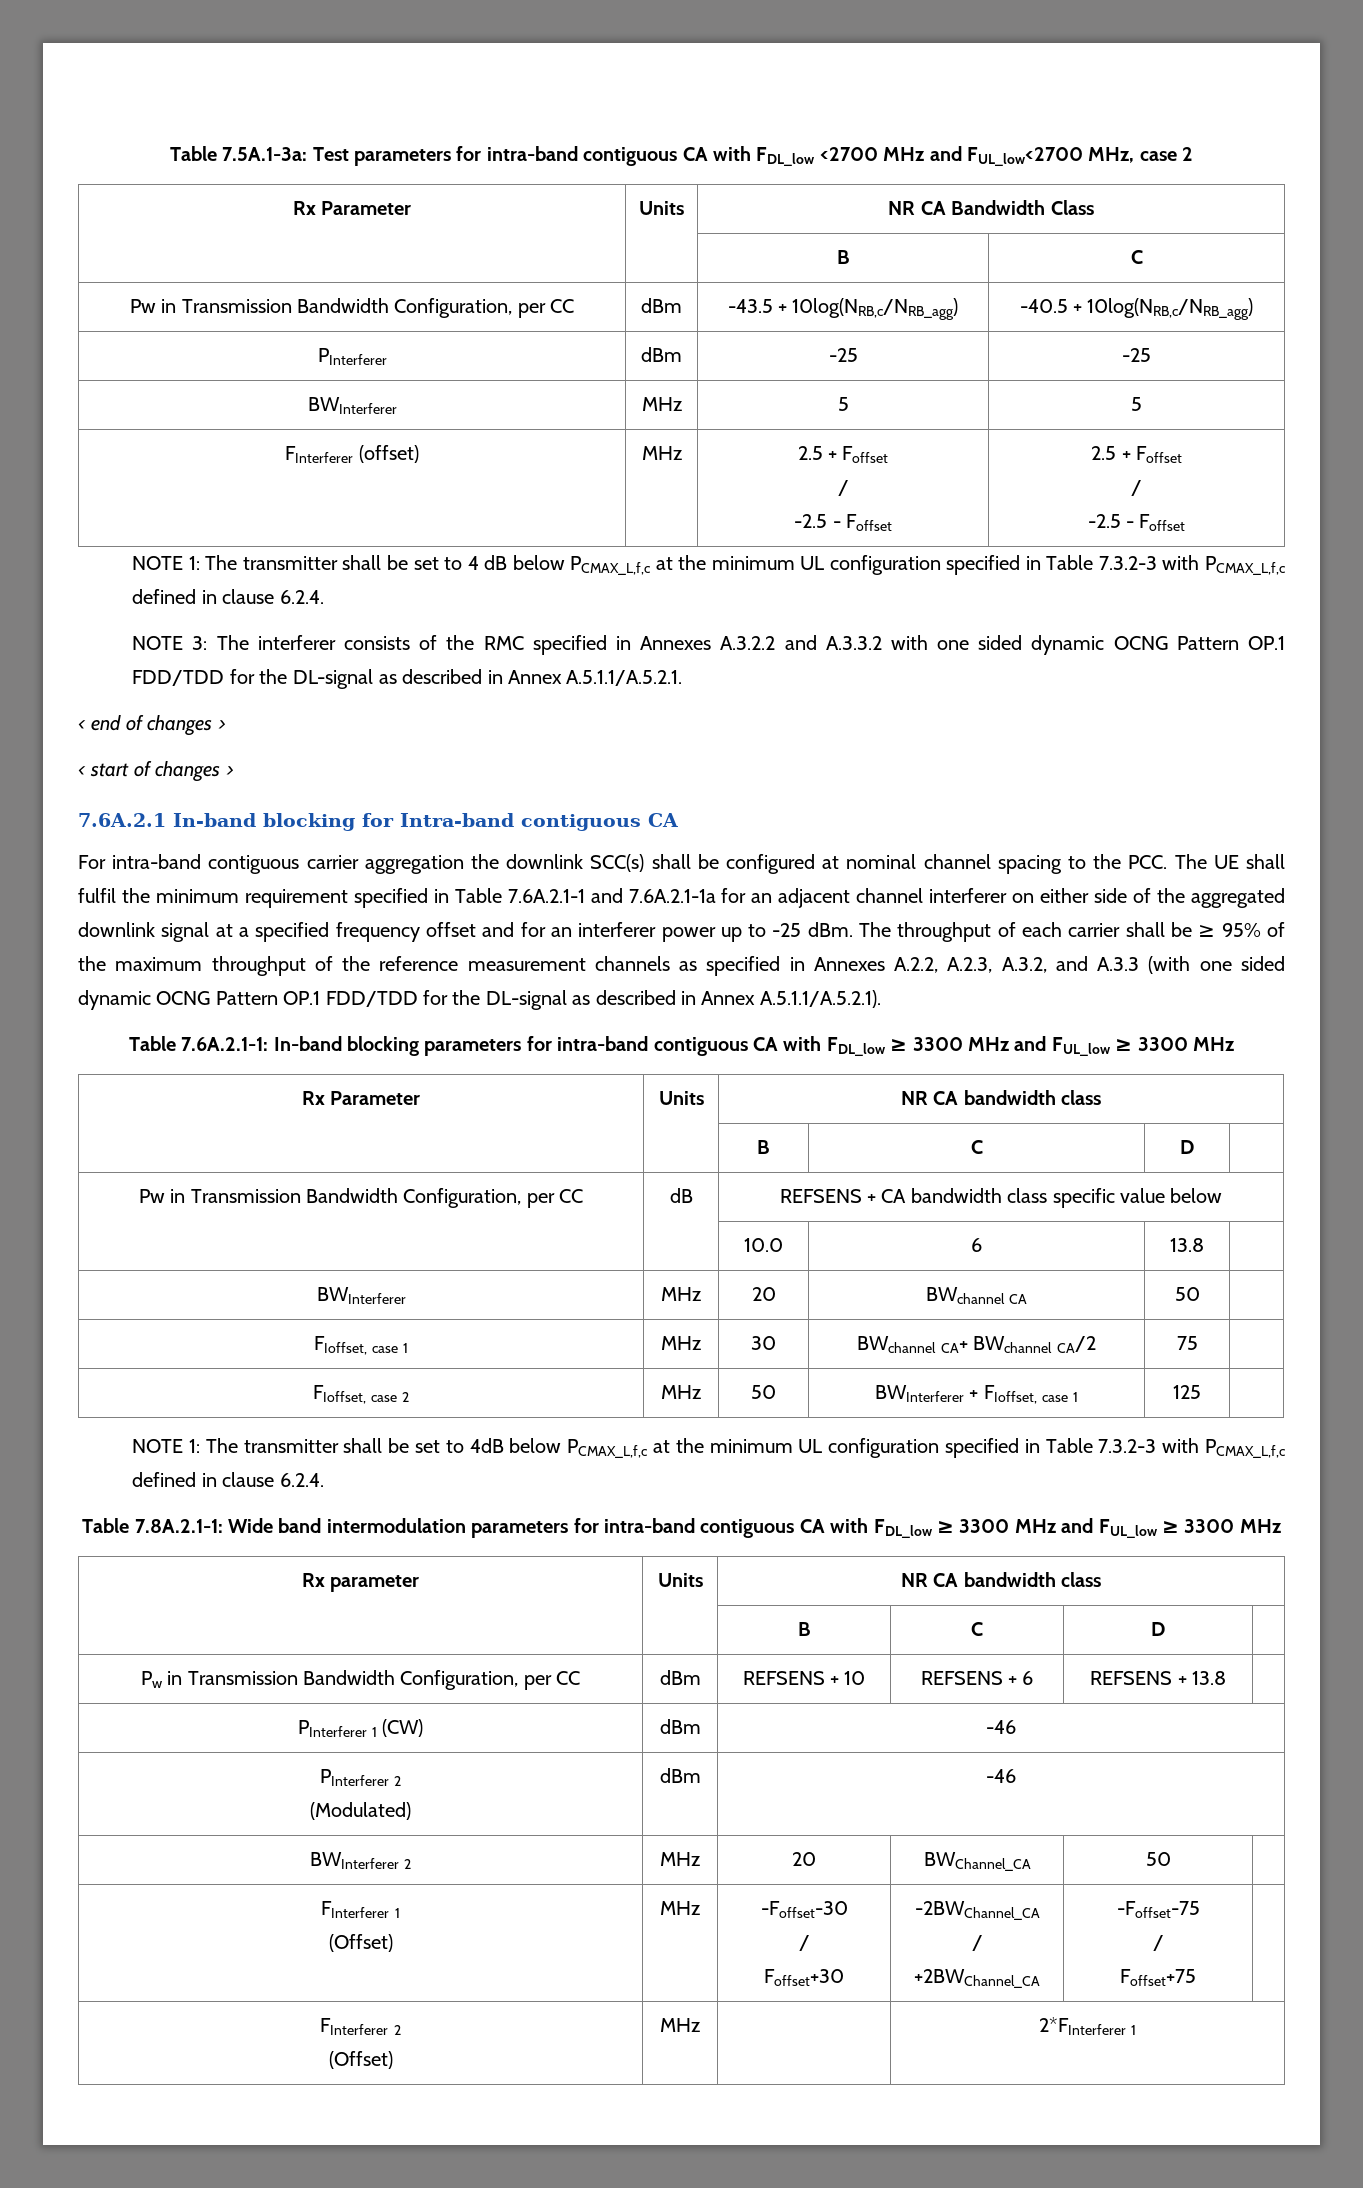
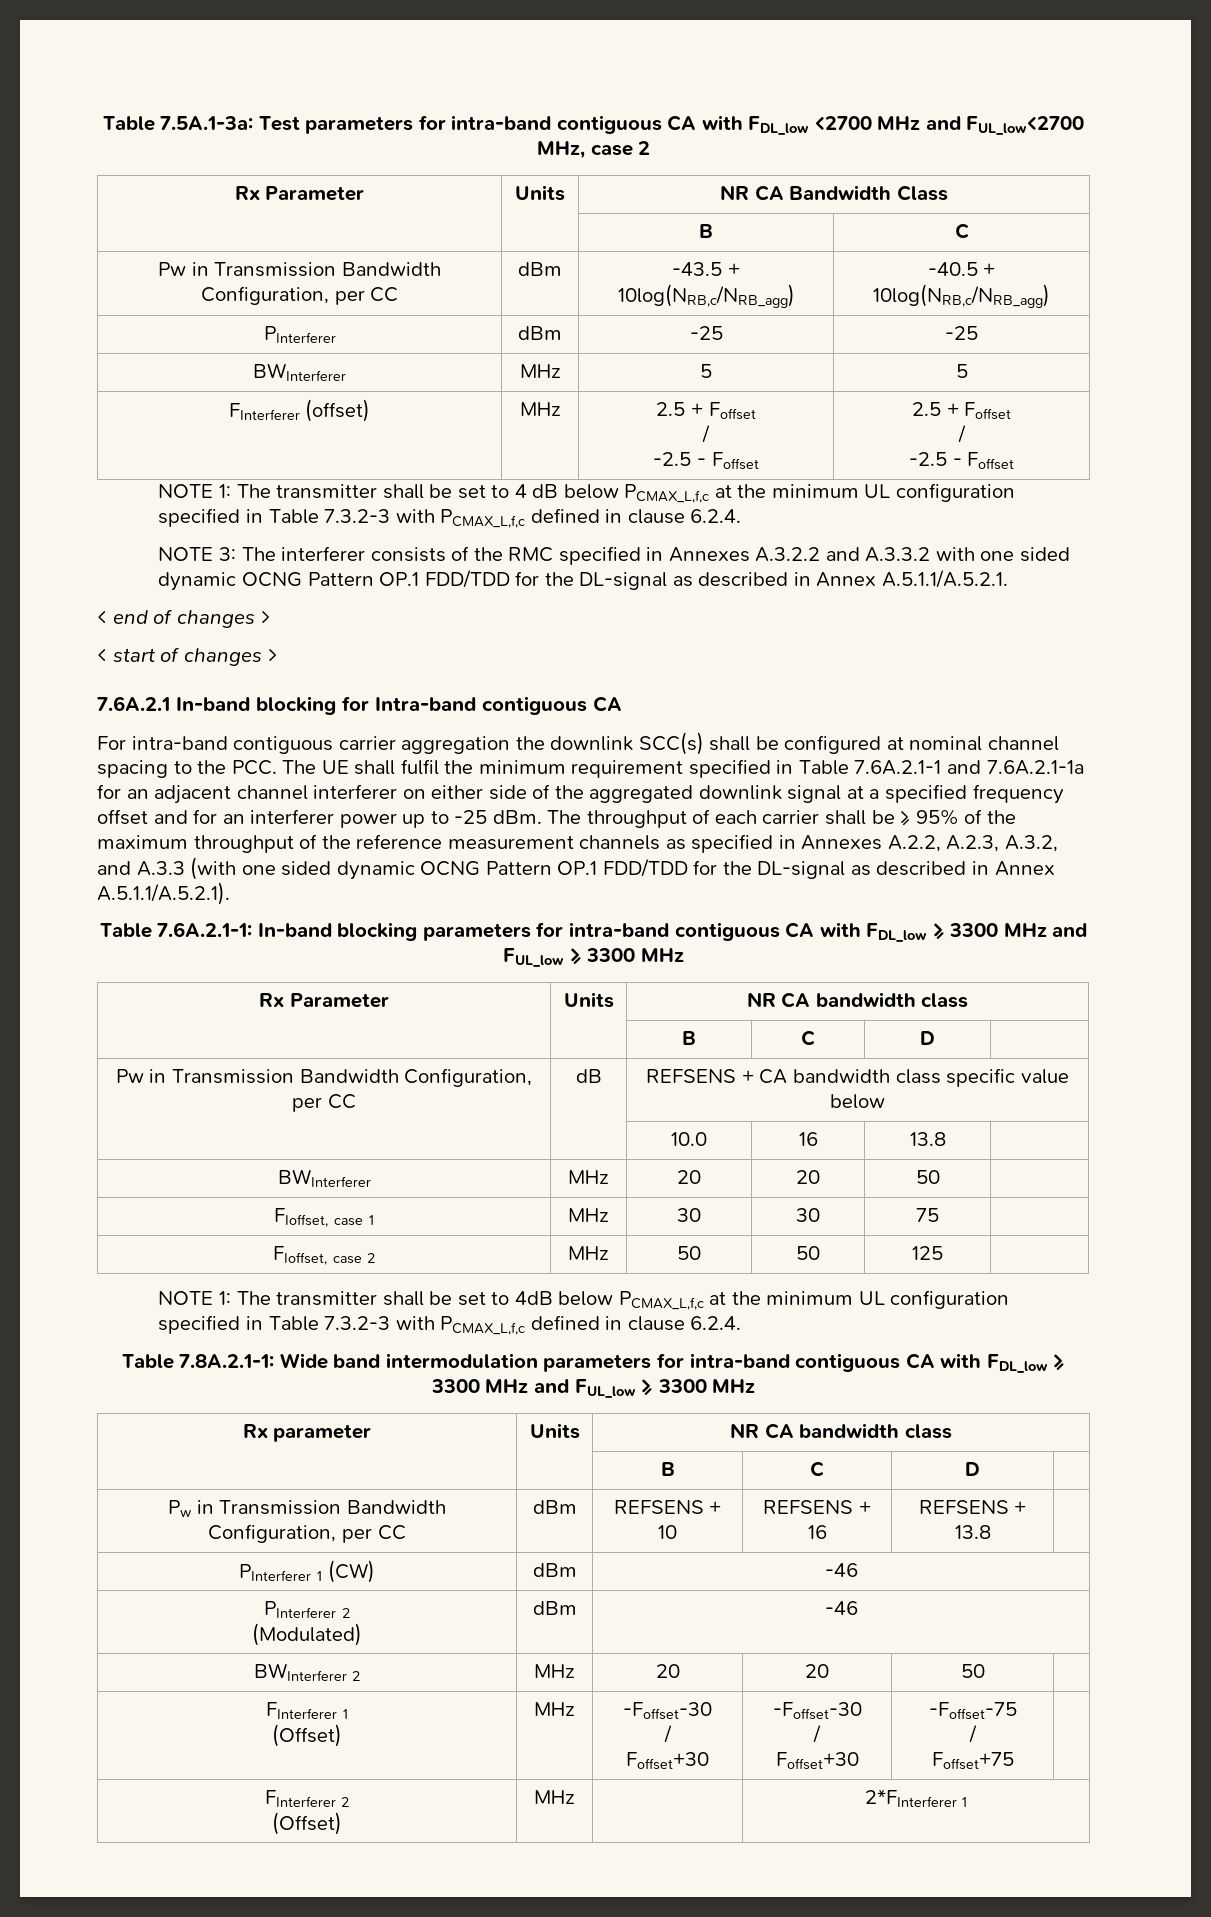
[971,1238,982,1252] 6 -> [798,1132,818,1146] 16
[925,1287,1028,1304] BWchannel CA -> [796,1170,820,1184] 20
[857,1336,1096,1353] BWchannel CA+ BWchannel CA/2 -> [796,1208,820,1222] 30
[874,1385,1079,1404] BWInterferer + FIoffset, case 1 -> [796,1246,820,1260] 50
[1022,1671,1034,1685] 6 -> [807,1525,827,1539] 16
[923,1852,1031,1871] BWChannel_CA -> [805,1664,829,1678] 20
[914,1901,1040,1920] [971,1935,983,1951] [914,1969,1040,1988] -2BWChannel_CA // / // +2BWChannel_CA -> [772,1702,862,1720] [813,1725,821,1743] [775,1752,859,1770] -Foffset-30 // / // Foffset+30

